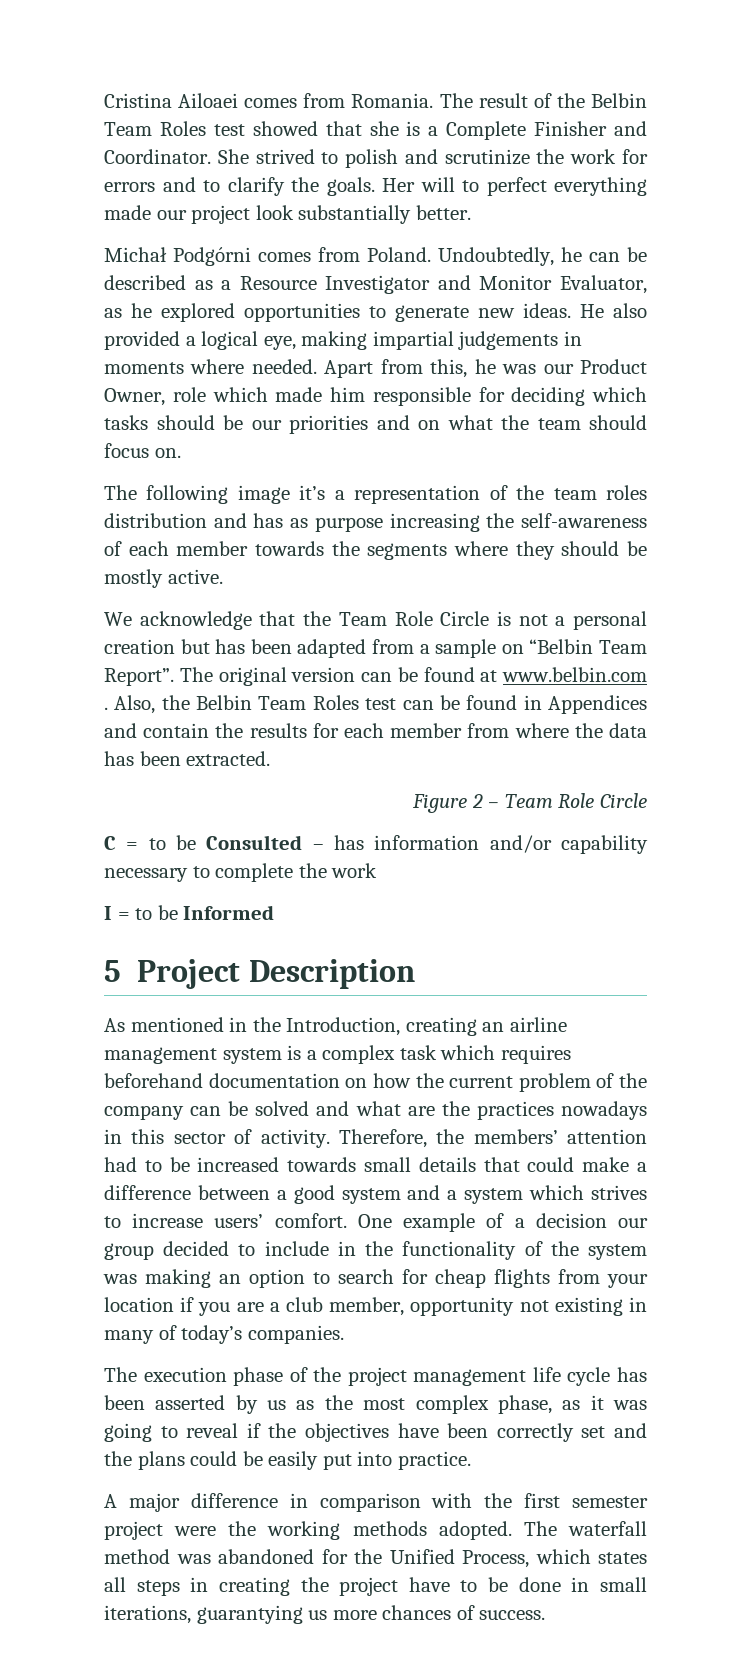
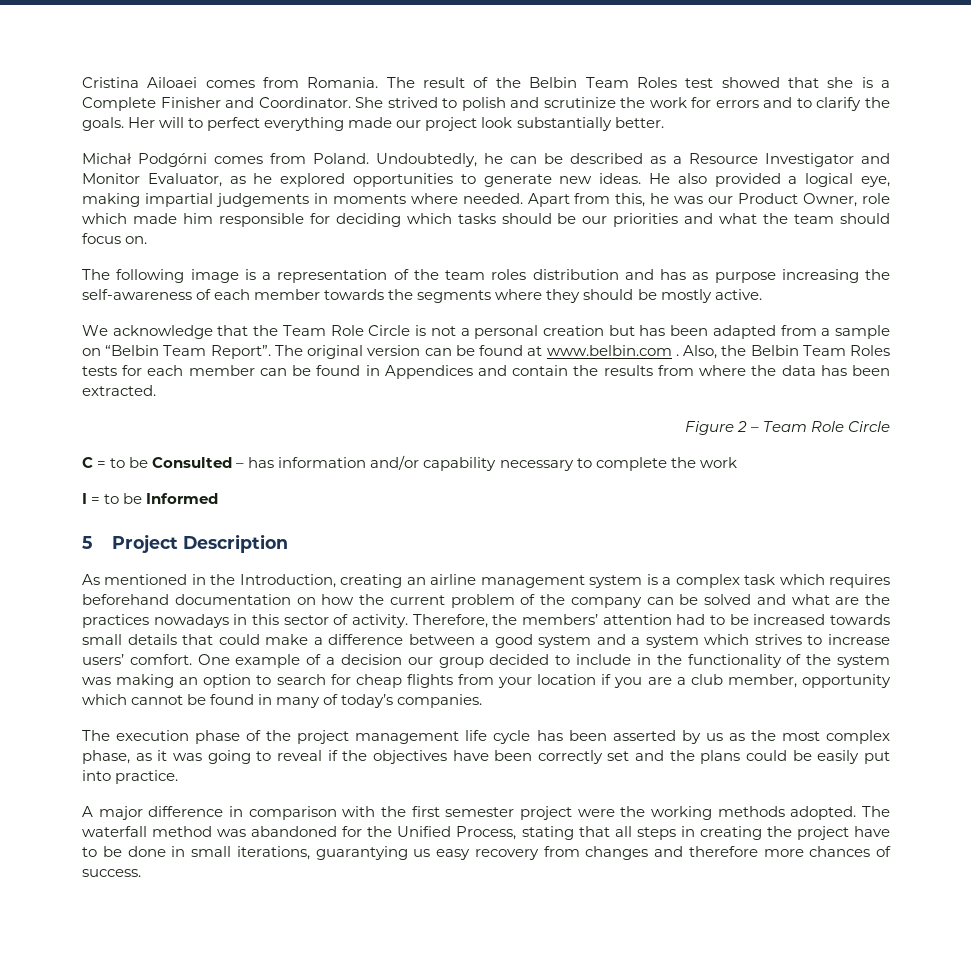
[418,420,440,430] on -> (714, 218) none
[299,485,326,500] it’s -> [244,269,256,280] is
[365,698,397,710] test -> [82,365,255,376] tests for each member
[312,723,463,738] for each member -> (653, 370) none
[519,1297,623,1316] not existing -> [82,694,255,705] which cannot be found
[535,1549,647,1564] which states -> [521,826,610,840] stating that
(328, 1615) none -> [436,846,758,860] easy recovery from changes and therefore

